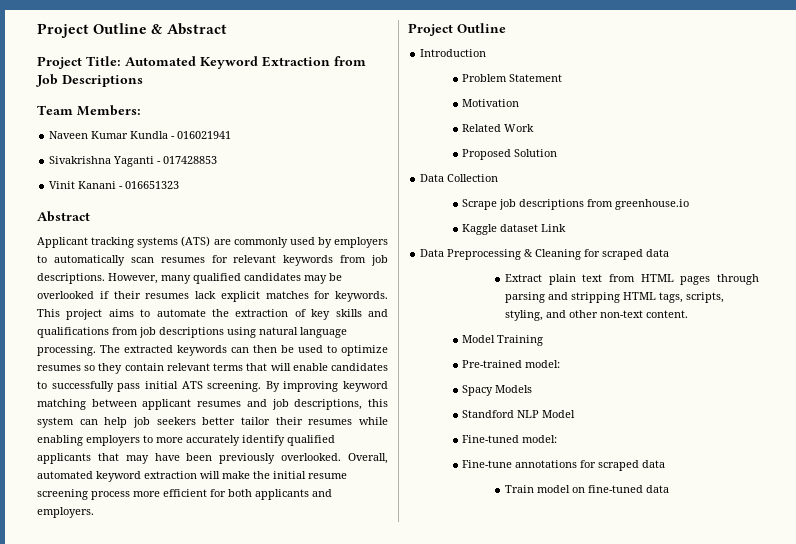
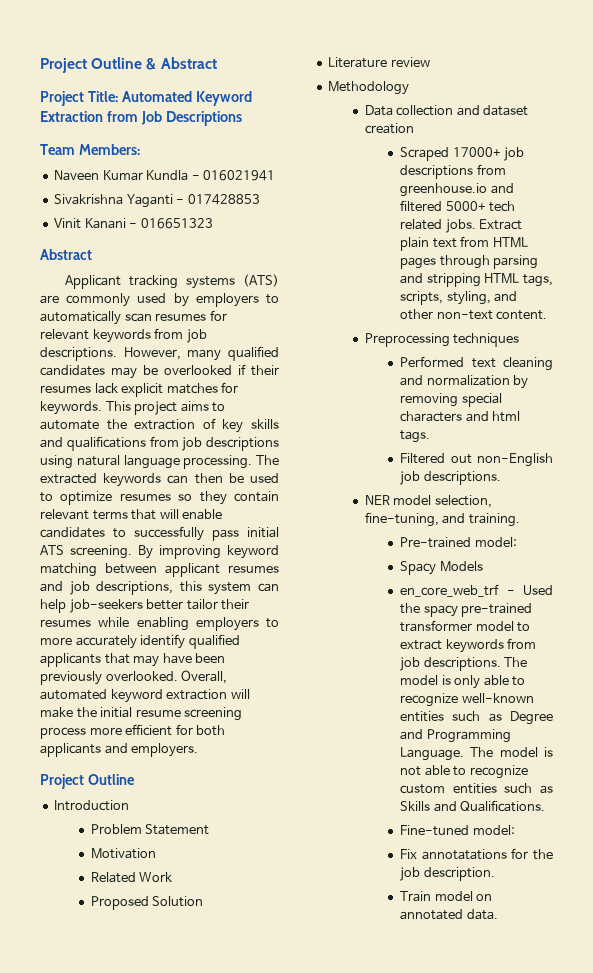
[133,417,196,428] job seekers -> [69,599,143,613] job-seekers
[420,174,499,182] [462,199,690,210] [462,224,567,235] [420,249,670,260] Data Collection // Scrape job descriptions from greenhouse.io // Kaggle dataset Link // Data Preprocessing & Cleaning for scraped data // -> [328,57,430,68] [328,81,410,95] [364,105,529,116] [364,123,414,134] [400,147,525,161] [400,164,506,179] [400,183,514,197] [400,200,516,212] [400,219,476,233] Literature review // Methodology // Data collection and dataset creation // Scraped 17000+ job descriptions from greenhouse.io and filtered 5000+ tech related jobs.
[462,335,544,346] [462,360,561,368] [462,385,533,396] [462,410,576,418] [462,435,558,443] [462,460,666,471] Model Training // Pre-trained model: // Spacy Models // Standford NLP Model // Fine-tuned model: // Fine-tune annotations for scraped data -> [364,333,520,347] [400,356,553,371] [400,375,529,389] [400,393,502,407] [400,411,521,422] [400,430,430,443] [400,453,553,467] [400,471,501,485] [364,495,492,508] [364,512,520,527] [400,537,517,548] [400,561,483,575] [400,584,553,597] [400,603,533,617] [400,620,531,632] [400,638,537,653] [400,657,528,671] [400,675,526,689] [400,693,534,707] [400,711,553,725] [400,729,511,743] [400,747,553,761] [400,765,528,779] [400,783,553,794] [400,800,546,812] [400,825,515,836] [400,848,553,860] [400,867,495,881] Preprocessing techniques // Performed text cleaning and normalization by removing special characters and html tags. // Filtered out non-English job descriptions. // NER model selection, fine-tuning, and training. // Pre-trained model: // Spacy Models // en_core_web_trf - Used the spacy pre-trained transformer model to extract keywords from job descriptions. The model is only able to recognize well-known entities such as Degree and Programming Language. The model is not able to recognize custom entities such as Skills and Qualifications. // Fine-tuned model: // Fix annotatations for the job description.
[587,485,669,493] fine-tuned data -> [400,909,498,920] annotated data.

